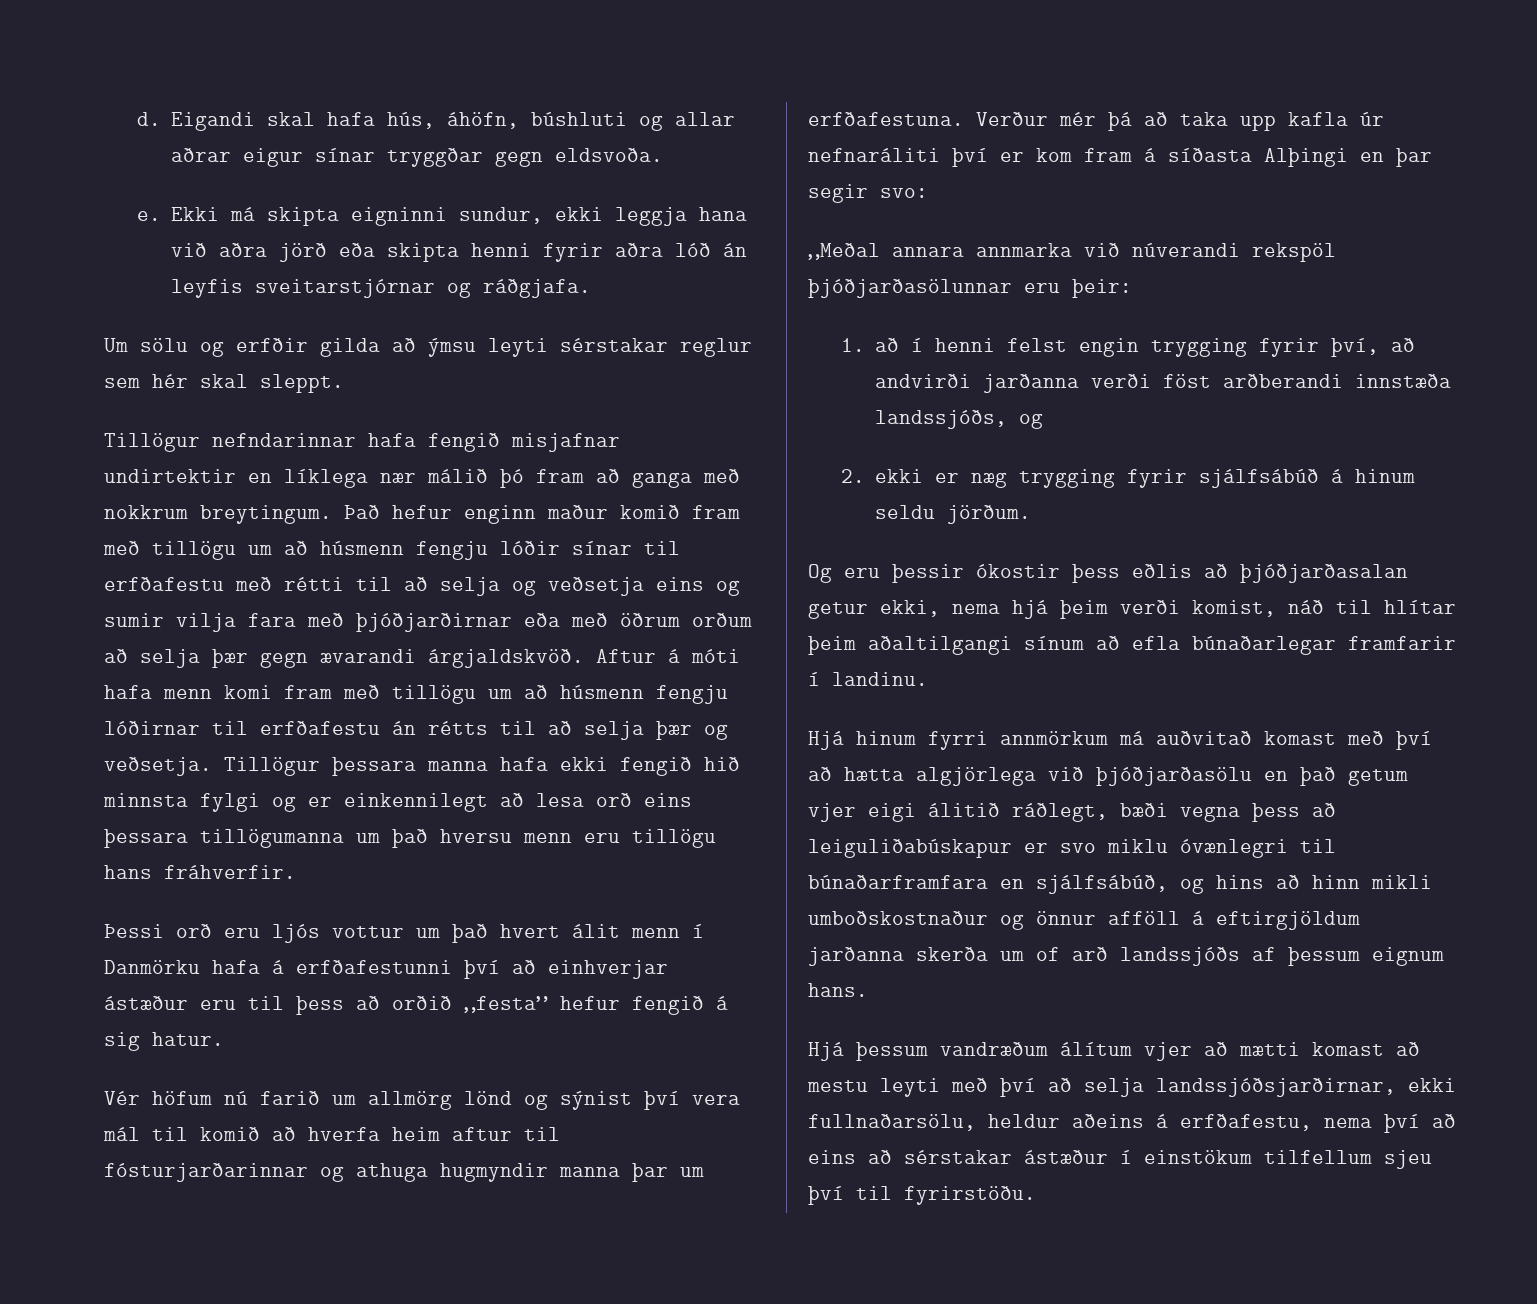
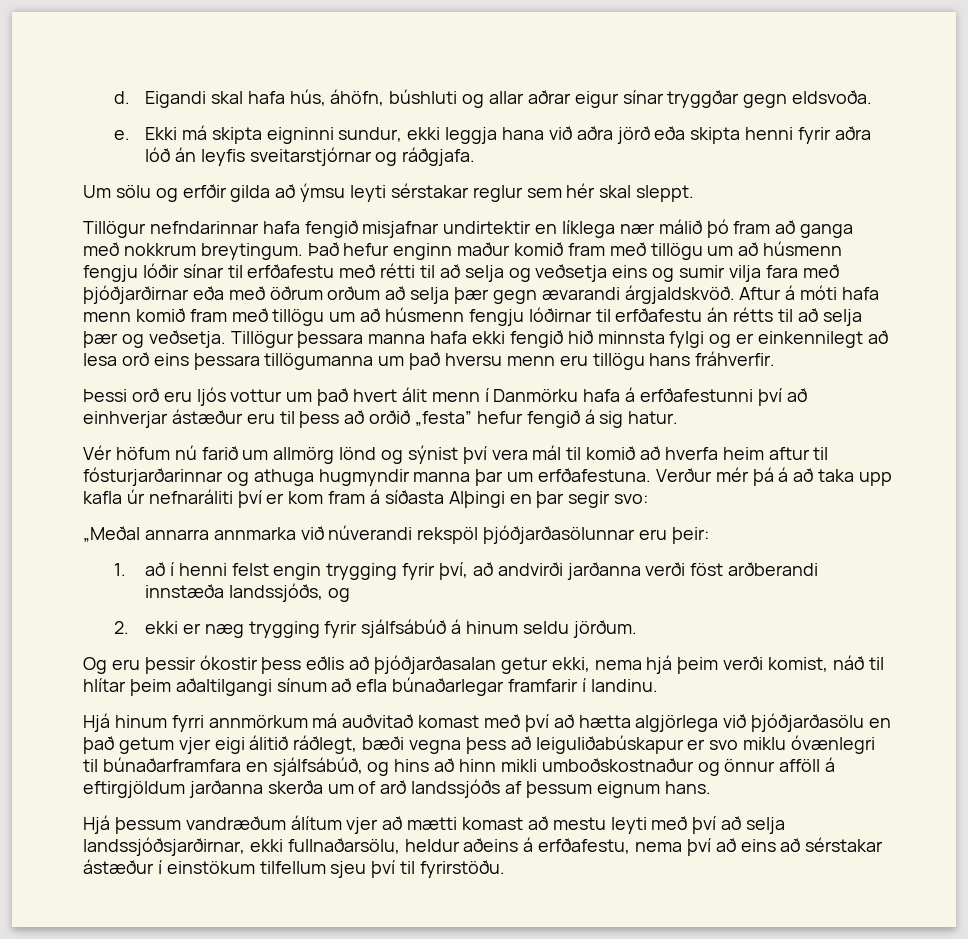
[224,685,272,699] komi -> [135,308,185,322] komið
(1132, 121) none -> [778,467,789,482] á
[892,247,964,257] annara -> [144,529,209,540] annarra

